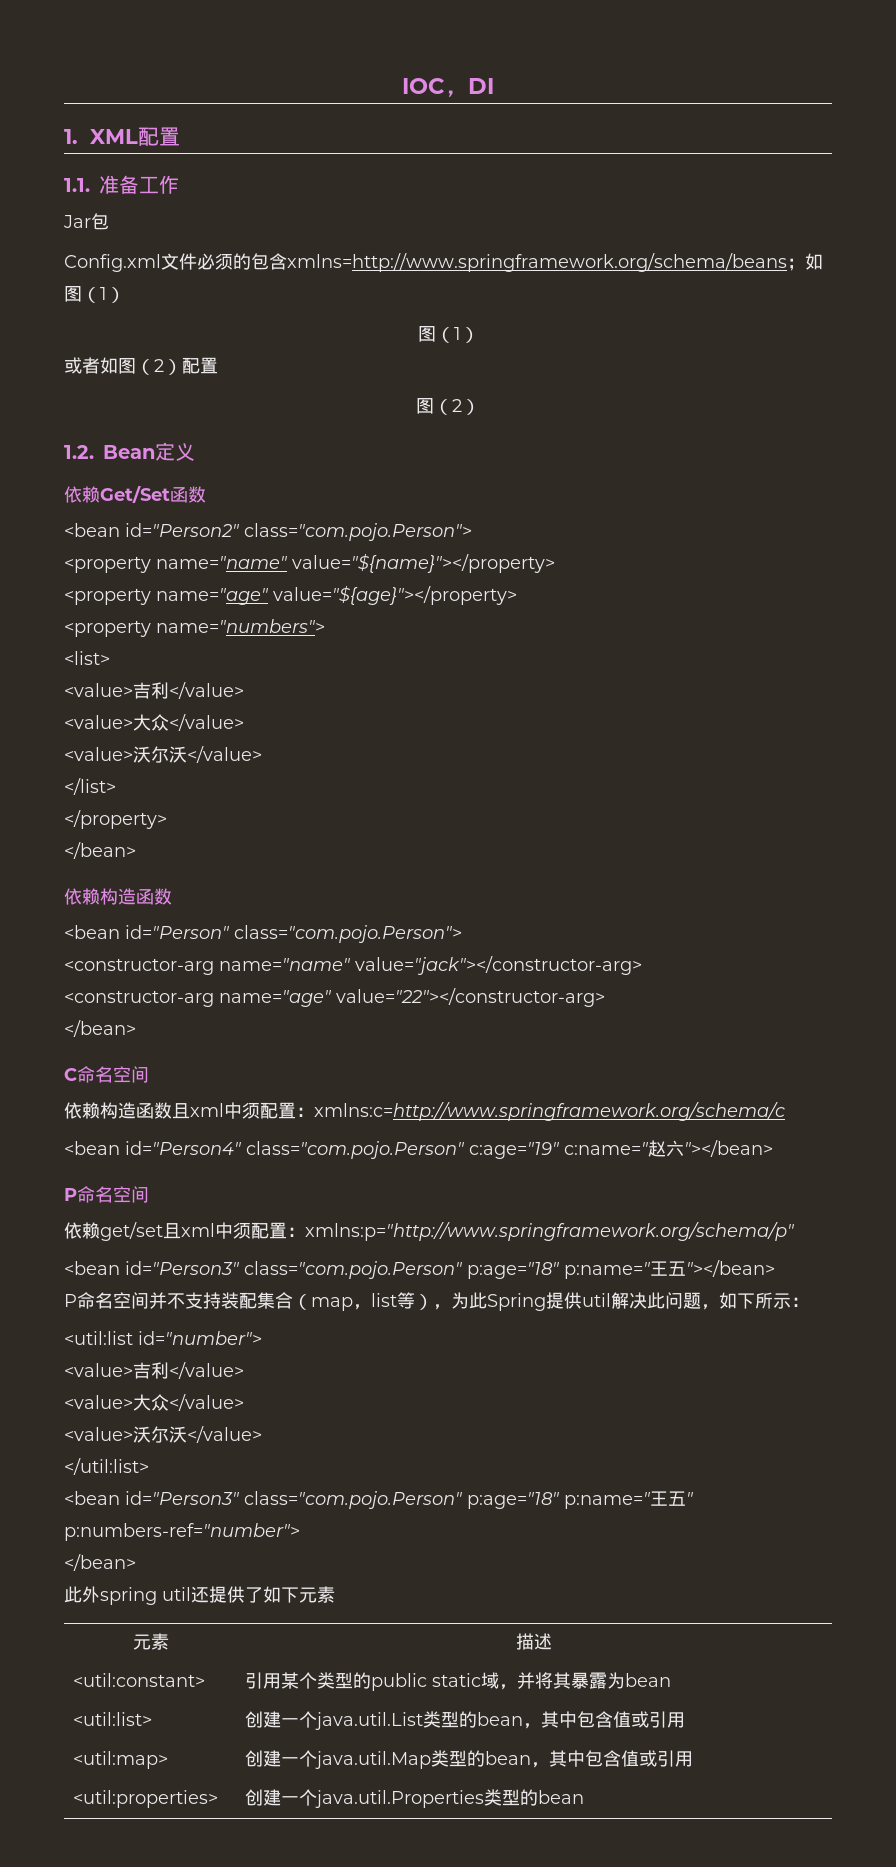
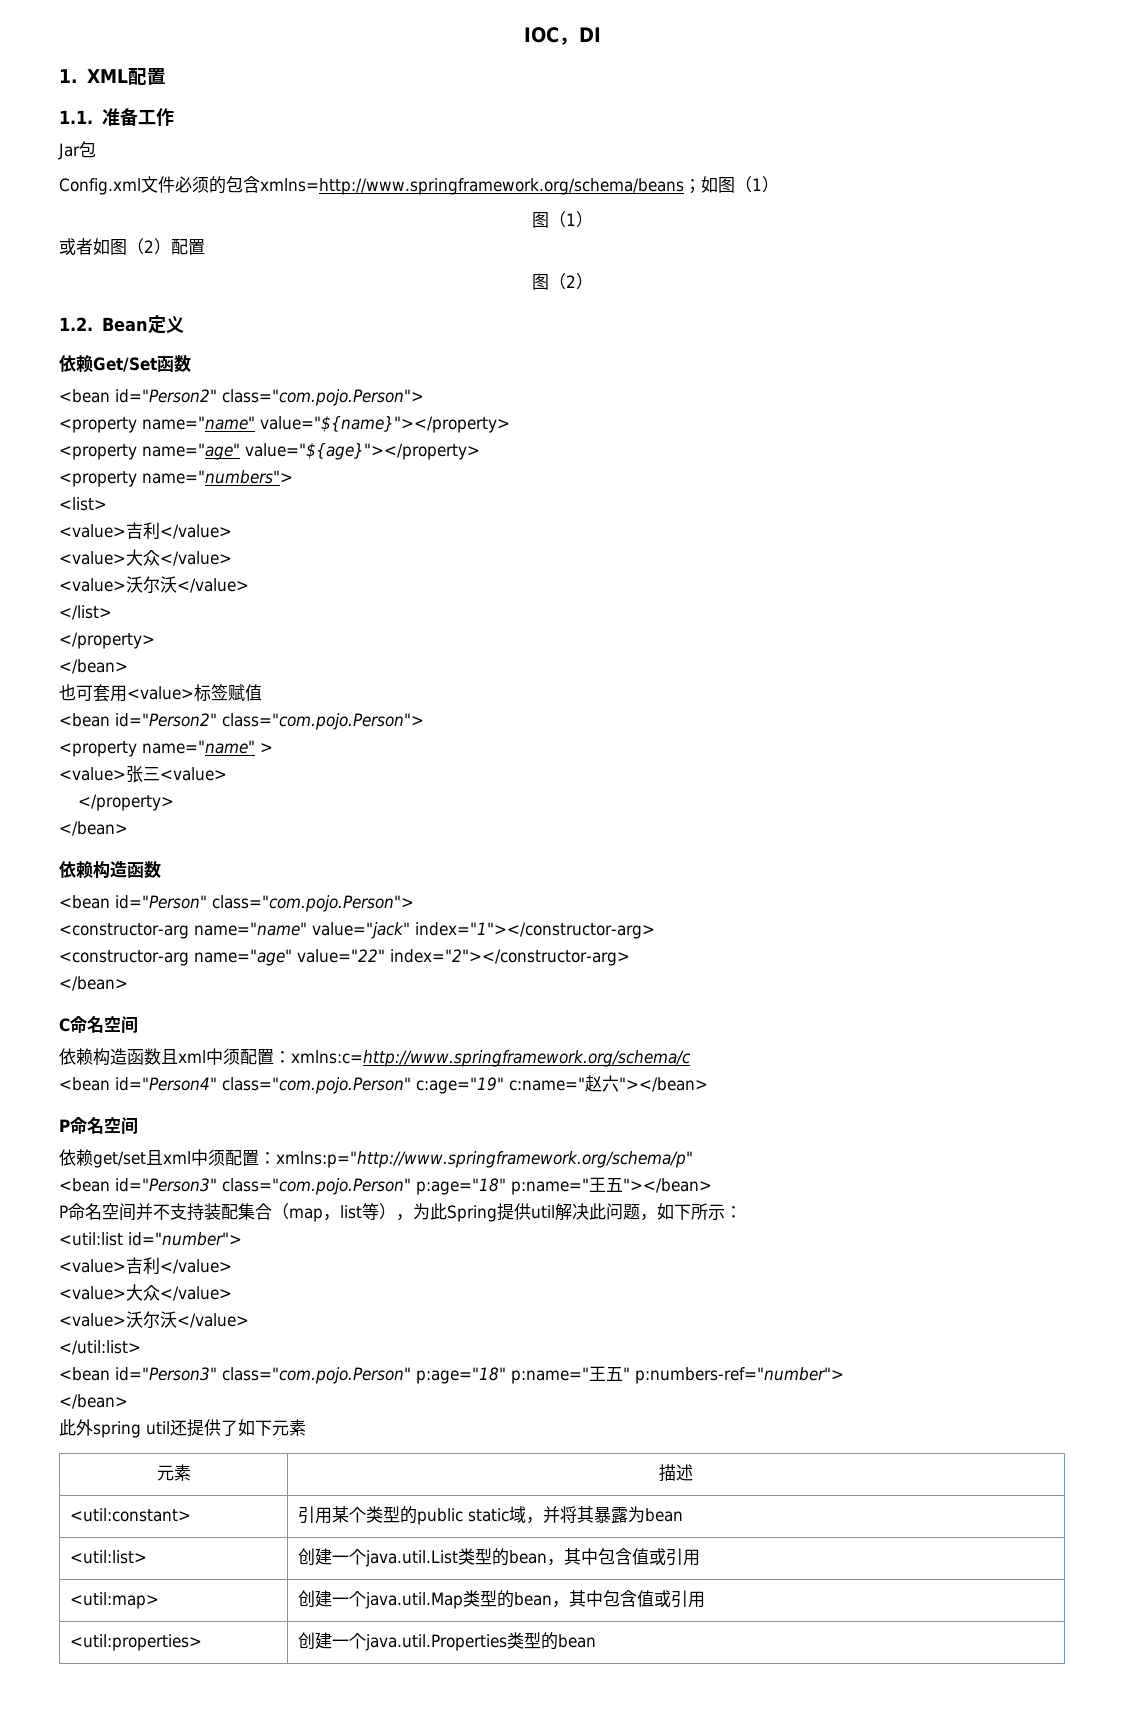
(136, 850) none -> [59,684,262,702] [59,713,424,730] [59,740,273,757] [59,765,227,783] [78,794,175,811] [59,821,128,836] // 也可套用<value>标签赋值 // <bean id="Person2" class="com.pojo.Person"> // <property name="name" > // <value>张三<value> // </property> // </bean>
[355,956,642,975] value="jack"></constructor-arg> -> [311,922,655,939] value="jack" index="1"></constructor-arg>
[336,988,605,1007] value="22"></constructor-arg> -> [296,949,630,966] value="22" index="2"></constructor-arg>

